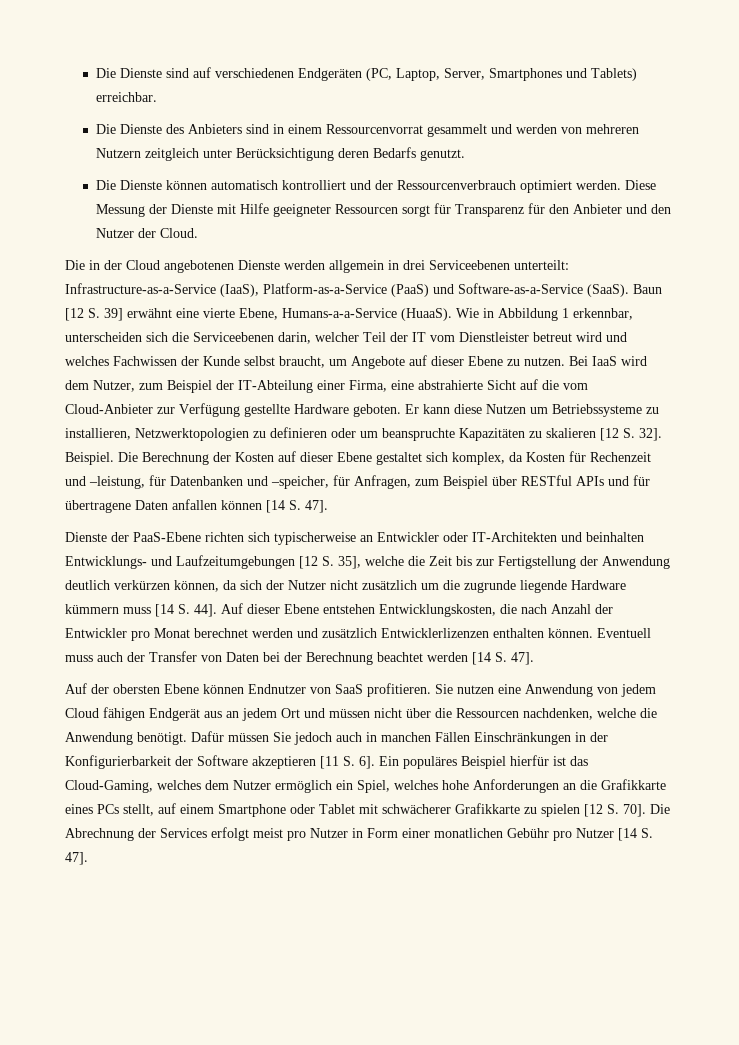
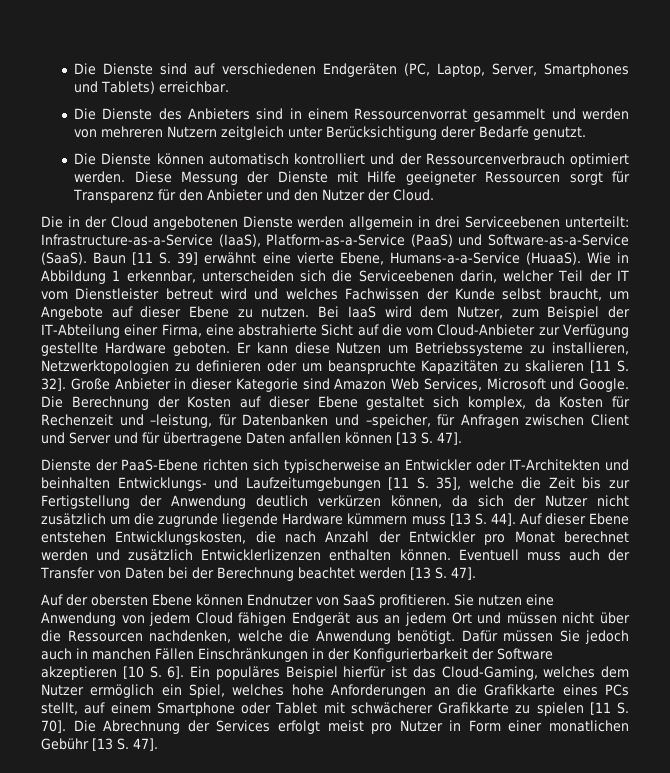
[337,147,416,158] deren Bedarfs -> [441,126,530,138] derer Bedarfe
[65,308,84,321] [12 -> [132,252,154,265] [11
[600,428,619,441] [12 -> [590,360,612,373] [11
[65,452,114,465] Beispiel. -> [70,378,629,392] Große Anbieter in dieser Kategorie sind Amazon Web Services, Microsoft und Google.
[354,475,604,489] Anfragen, zum Beispiel über RESTful APIs -> [460,414,630,428] [41,432,111,444] Anfragen zwischen Client und Server
[266,500,285,513] [14 -> [396,432,417,445] [13
[299,556,318,569] [12 -> [388,477,410,490] [11
[155,604,174,617] [14 -> [449,513,471,526] [13
[472,652,491,665] [14 -> [409,567,431,580] [13
[320,756,339,769] [11 -> [122,666,144,679] [10
[584,804,603,817] [12 -> [589,702,611,715] [11
[553,828,637,841] pro Nutzer [14 -> [92,738,113,751] [13

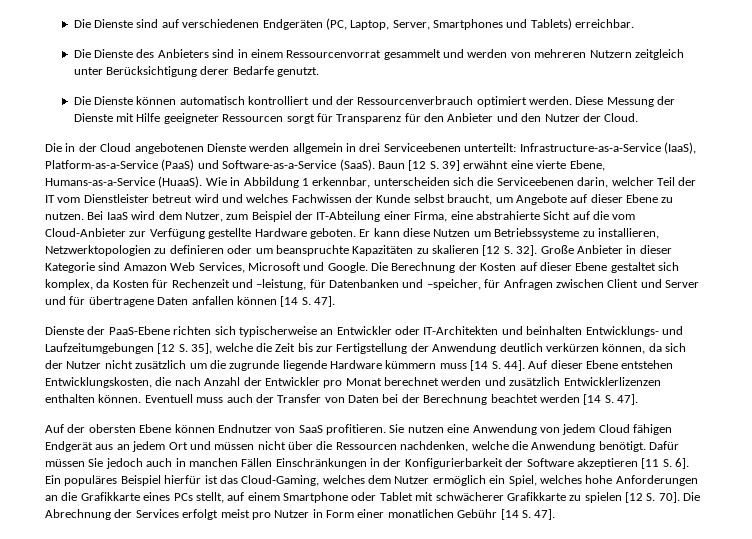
[132,252,154,265] [11 -> [408,160,427,171] [12
[389,252,520,264] Humans-a-a-Service -> [45,177,155,186] Humans-as-a-Service
[590,360,612,373] [11 -> [482,245,501,256] [12
[396,432,417,445] [13 -> [280,296,299,307] [14
[388,477,410,490] [11 -> [157,343,176,354] [12
[449,513,471,526] [13 -> [470,360,489,371] [14
[409,567,431,580] [13 -> [583,394,602,405] [14
[122,666,144,679] [10 -> [641,458,660,469] [11
[589,702,611,715] [11 -> [625,492,643,503] [12
[92,738,113,751] [13 -> [500,509,519,520] [14

